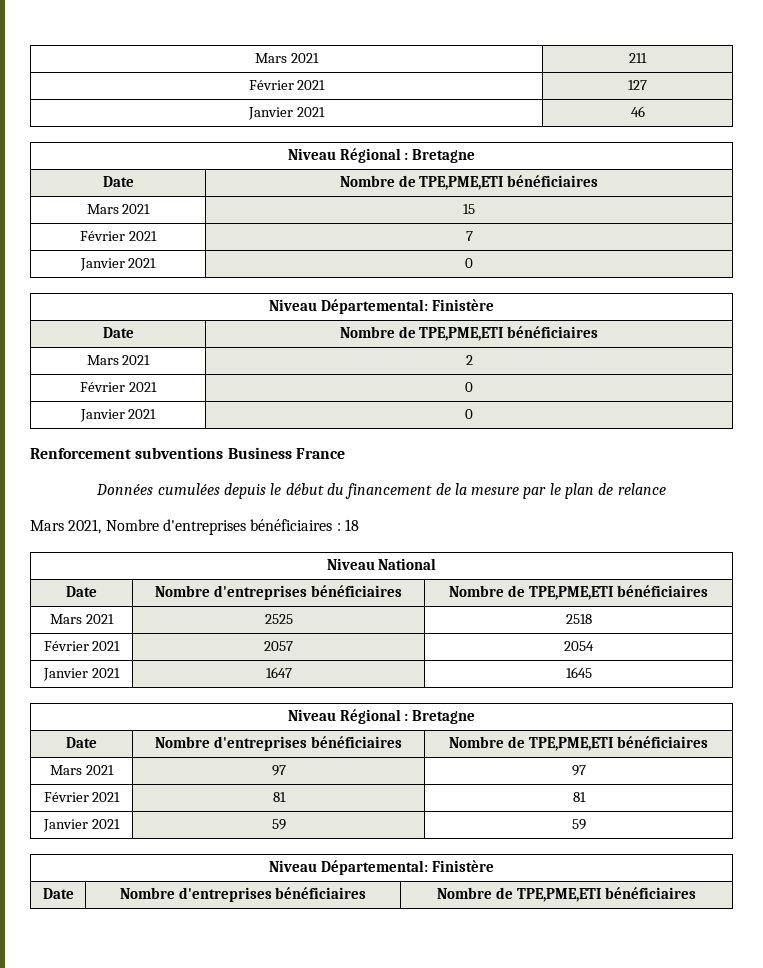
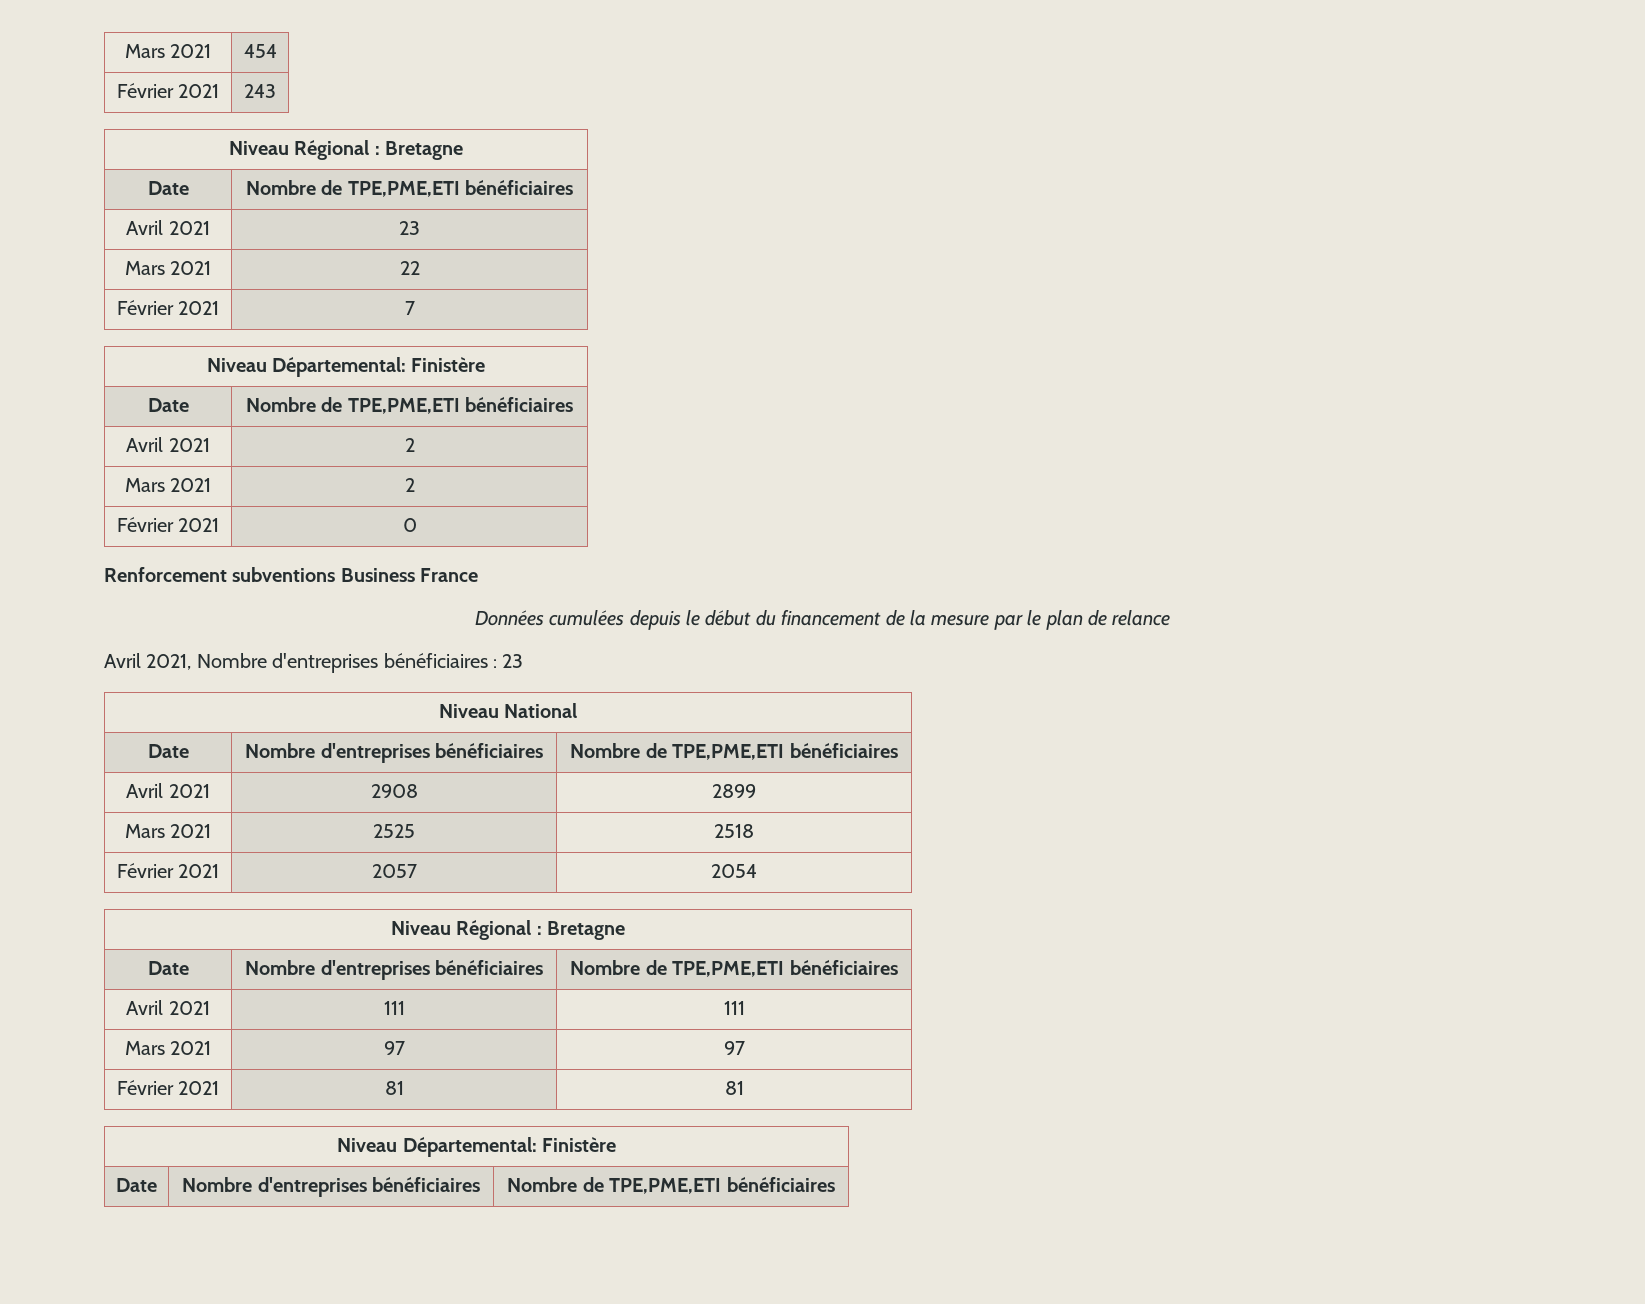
[255,53,319,63] [629,53,647,63] [248,80,326,90] [628,80,647,90] [248,107,325,120] [630,106,645,117] Mars 2021 | 211 // Février 2021 | 127 // Janvier 2021 | 46 -> [124,44,212,58] [243,44,277,58] [116,83,220,98] [244,84,276,98] Mars 2021 | 454 // Février 2021 | 243
[86,204,151,214] [463,204,475,214] // Mars 2021 | 15 -> [126,220,210,235] [399,221,420,235] [124,261,212,275] [399,261,420,275] // Avril 2021 | 23 // Mars 2021 | 22
[79,258,157,271] [465,258,473,268] // Janvier 2021 | 0 -> (415, 308) none
(599, 332) none -> [126,437,210,452] [404,438,415,452] // Avril 2021 | 2
[79,409,157,422] [465,409,473,419] // Janvier 2021 | 0 -> (417, 525) none
[30,520,64,531] Mars -> [104,653,141,668] Avril
[344,519,359,531] 18 -> [502,654,524,668] 23
(708, 591) none -> [126,783,210,798] [370,784,418,798] [712,784,756,798] // Avril 2021 | 2908 | 2899
[43,668,120,681] [265,667,292,678] [565,667,592,678] // Janvier 2021 | 1647 | 1645 -> (757, 871) none
(708, 742) none -> [126,1000,210,1015] [383,1001,405,1015] [723,1001,745,1015] // Avril 2021 | 111 | 111
[43,819,120,832] [271,819,286,830] [571,819,586,830] // Janvier 2021 | 59 | 59 -> (744, 1088) none

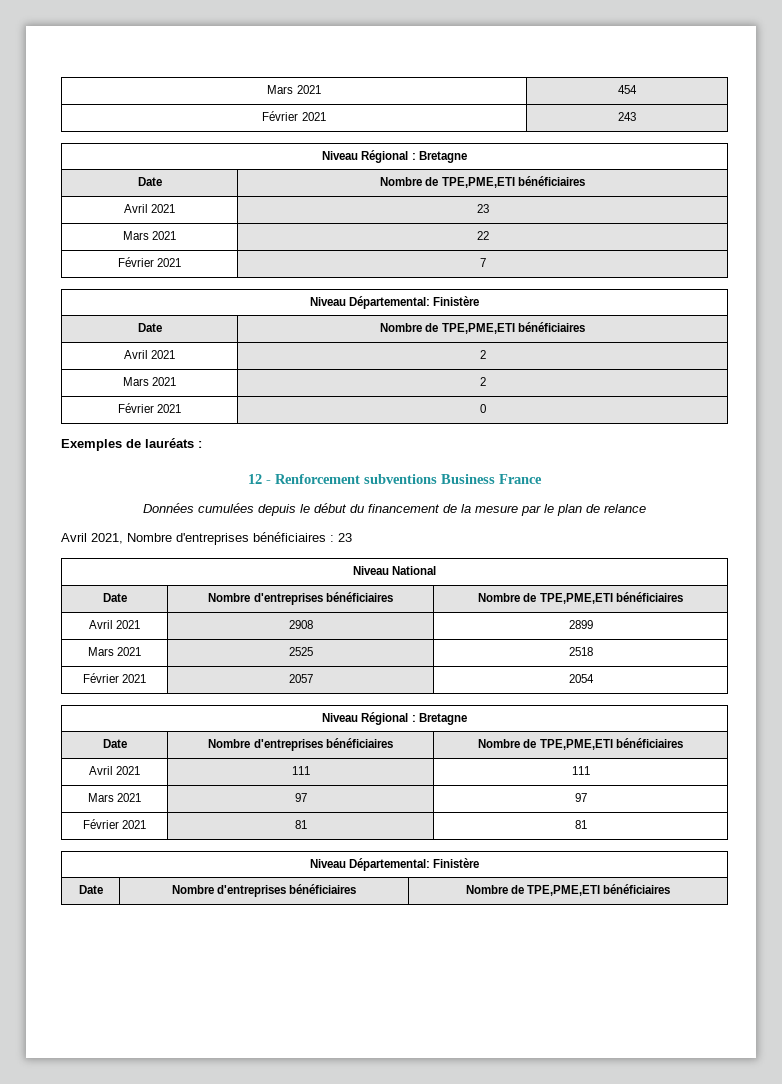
(417, 525) none -> [61,438,202,451] [248,474,271,484] Exemples de lauréats : // 12 -

